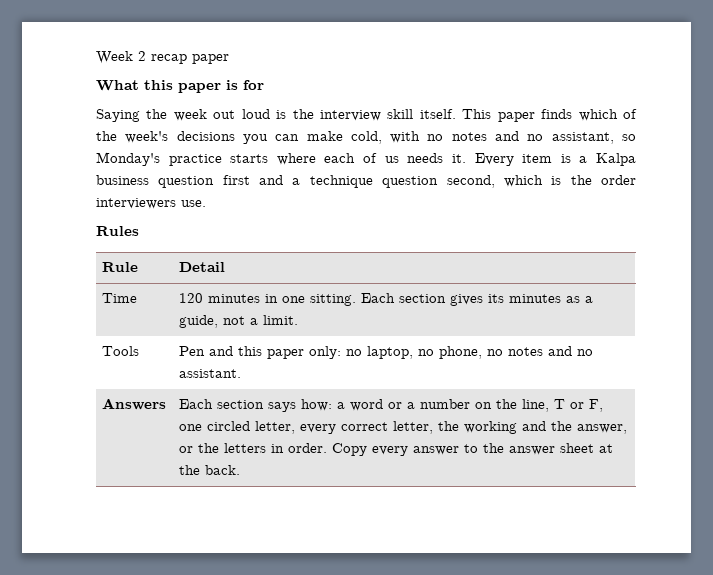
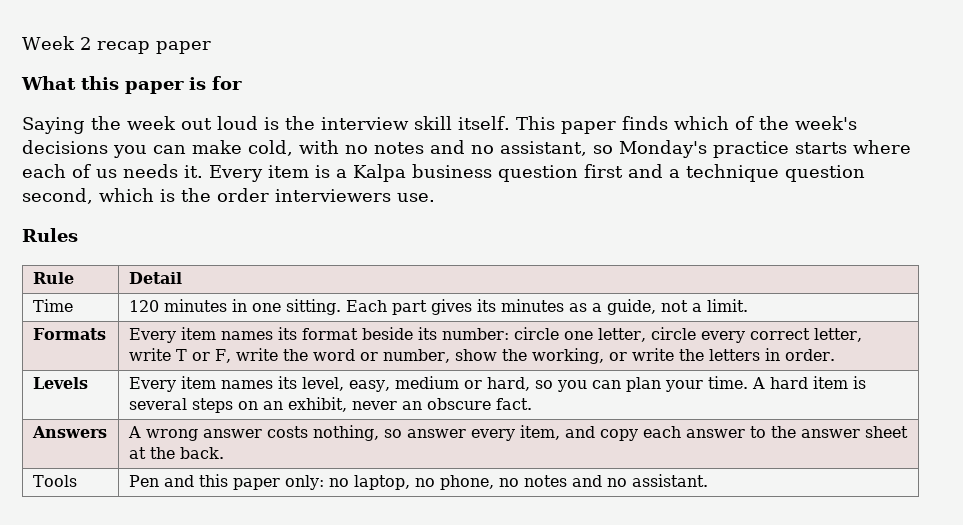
[399,294,447,303] section -> [391,300,427,315] part
(299, 320) none -> [32,328,106,340] [128,327,862,343] [128,348,835,364] [32,377,88,389] [128,376,866,392] [128,397,532,413] [31,426,107,438] [127,425,908,441] [128,447,224,459] // Formats | Every item names its format beside its number: circle one letter, circle every correct letter, write T or F, write the word or number, show the working, or write the letters in order. // Levels | Every item names its level, easy, medium or hard, so you can plan your time. A hard item is several steps on an exhibit, never an obscure fact. // Answers | A wrong answer costs nothing, so answer every item, and copy each answer to the answer sheet at the back.
[102,398,167,410] [179,399,604,412] [179,421,628,434] [179,443,614,456] [179,465,241,475] // Answers | Each section says how: a word or a number on the line, T or F, one circled letter, every correct letter, the working and the answer, or the letters in order. Copy every answer to the answer sheet at the back. -> (708, 480) none

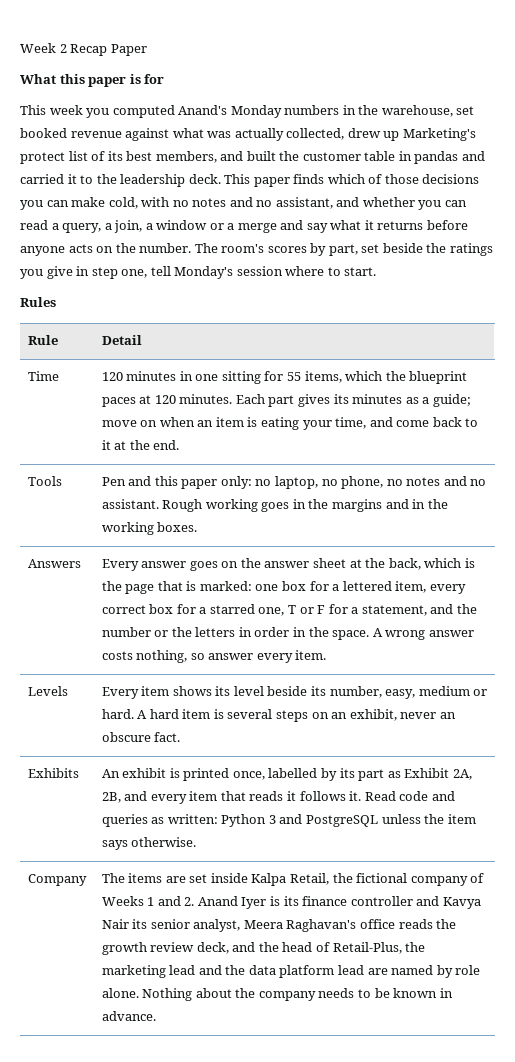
[96,41,211,54] recap paper -> [70,44,147,56] Recap Paper
[22,116,510,134] Saying the week out loud is the interview skill itself. -> [20,105,475,118] [20,128,476,141] [20,151,485,164] [20,174,221,187] This week you computed Anand's Monday numbers in the warehouse, set booked revenue against what was actually collected, drew up Marketing's protect list of its best members, and built the customer table in pandas and carried it to the leadership deck.
[759,116,857,130] the week's -> [384,174,419,184] those
[593,140,911,158] [22,164,865,182] [22,188,435,204] so Monday's practice starts where each of us needs it. Every item is a Kalpa business question first and a technique question second, which is the order interviewers use. -> [336,197,467,210] [20,220,468,233] [20,243,493,256] [20,266,377,279] and whether you can read a query, a join, a window or a merge and say what it returns before anyone acts on the number. The room's scores by part, set beside the ratings you give in step one, tell Monday's session where to start.
[285,299,341,315] sitting. -> [221,371,468,384] [101,394,233,407] sitting for 55 items, which the blueprint paces at 120 minutes.
[606,299,748,315] [32,328,106,340] [128,327,862,343] [128,348,835,364] [32,377,88,389] [128,376,866,392] [128,397,532,413] [31,426,107,438] [127,425,908,441] [128,447,224,459] guide, not a limit. // Formats | Every item names its format beside its number: circle one letter, circle every correct letter, write T or F, write the word or number, show the working, or write the letters in order. // Levels | Every item names its level, easy, medium or hard, so you can plan your time. A hard item is several steps on an exhibit, never an obscure fact. // Answers | A wrong answer costs nothing, so answer every item, and copy each answer to the answer sheet at the back. -> [432,394,471,407] [101,417,479,430] [101,440,180,450] guide; move on when an item is eating your time, and come back to it at the end.
(708, 480) none -> [162,499,448,512] [101,522,198,535] [27,559,81,568] [101,558,475,571] [101,581,466,594] [101,604,477,616] [101,627,474,640] [101,650,327,663] [27,686,68,696] [101,686,488,699] [101,709,456,722] [101,732,181,742] [27,768,79,778] [101,768,472,781] [101,791,455,804] [101,814,476,827] [101,837,197,850] [27,874,87,886] [101,873,485,886] [101,896,481,909] [101,919,457,932] [101,942,426,955] [101,965,481,978] [101,988,453,1001] [101,1011,156,1021] Rough working goes in the margins and in the working boxes. // Answers | Every answer goes on the answer sheet at the back, which is the page that is marked: one box for a lettered item, every correct box for a starred one, T or F for a statement, and the number or the letters in order in the space. A wrong answer costs nothing, so answer every item. // Levels | Every item shows its level beside its number, easy, medium or hard. A hard item is several steps on an exhibit, never an obscure fact. // Exhibits | An exhibit is printed once, labelled by its part as Exhibit 2A, 2B, and every item that reads it follows it. Read code and queries as written: Python 3 and PostgreSQL unless the item says otherwise. // Company | The items are set inside Kalpa Retail, the fictional company of Weeks 1 and 2. Anand Iyer is its finance controller and Kavya Nair its senior analyst, Meera Raghavan's office reads the growth review deck, and the head of Retail-Plus, the marketing lead and the data platform lead are named by role alone. Nothing about the company needs to be known in advance.

